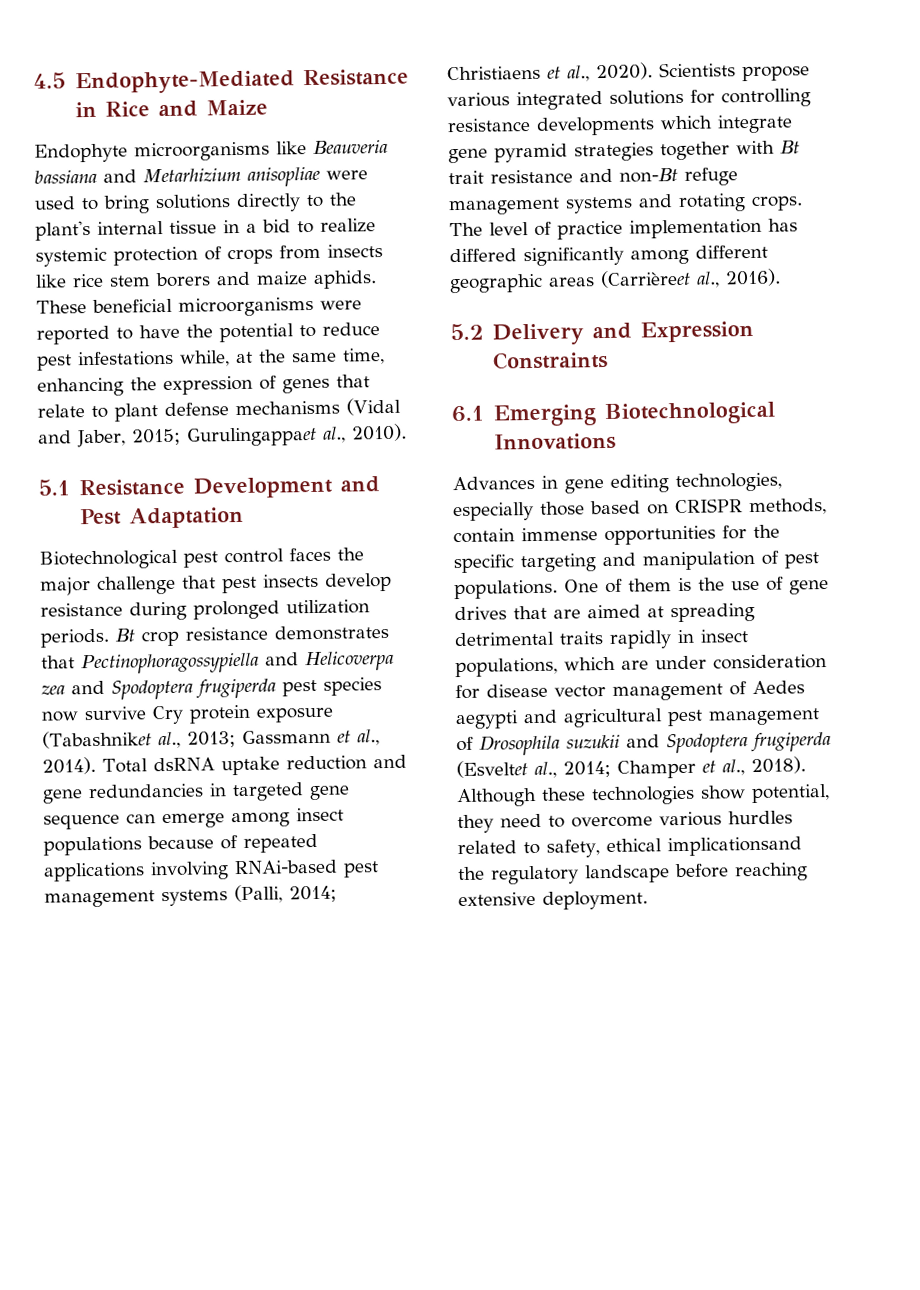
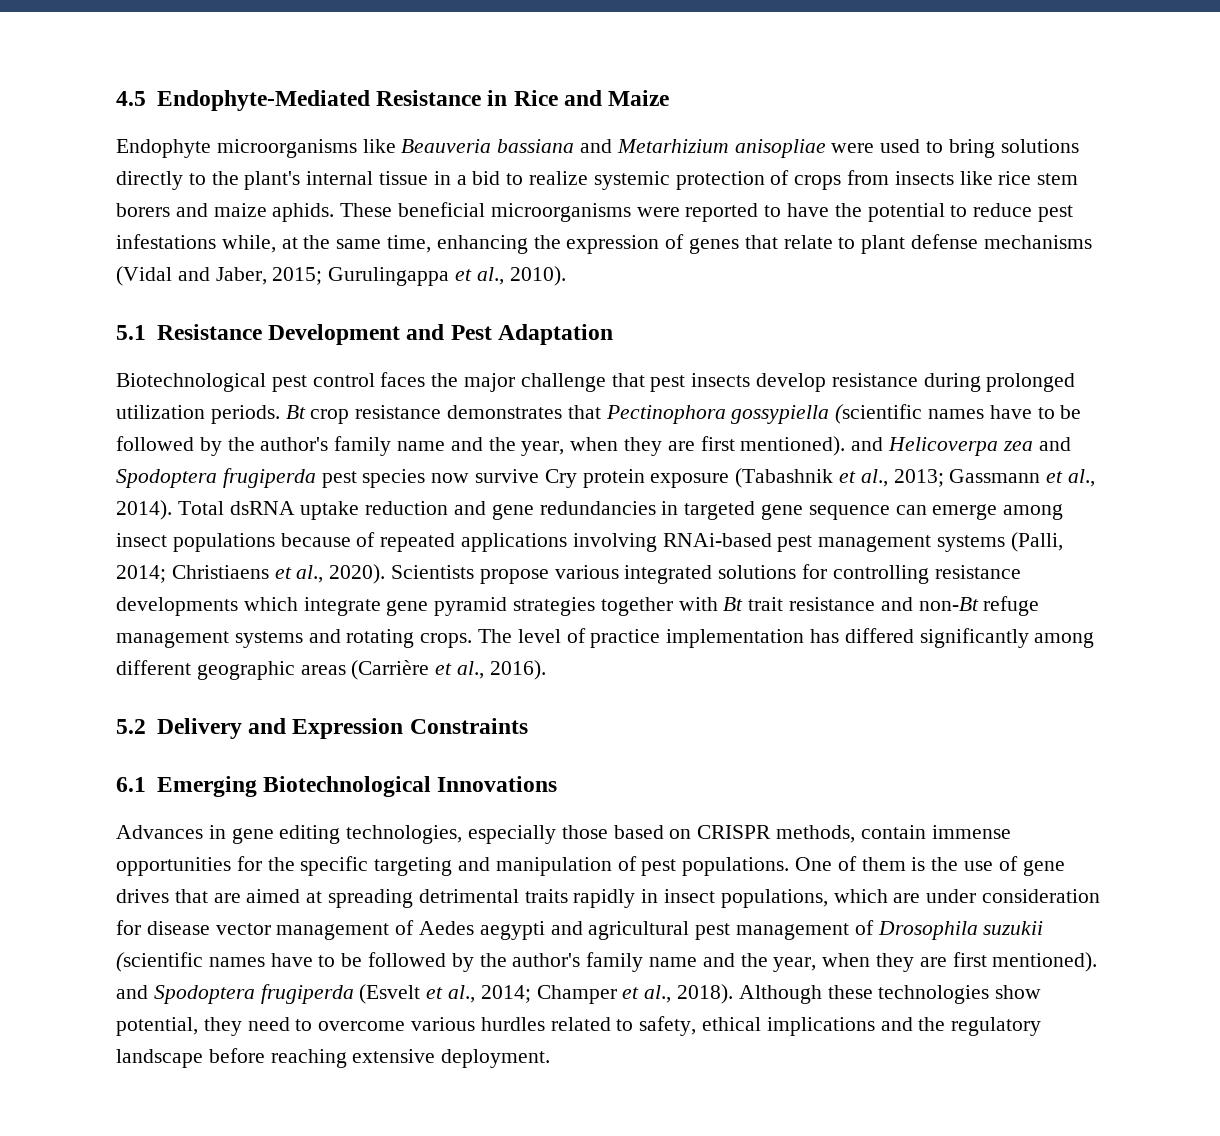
[186,426,317,447] Gurulingappaet -> [328,267,473,286] Gurulingappa et
[81,652,259,675] Pectinophoragossypiella -> [605,404,1082,424] [116,436,846,456] Pectinophora gossypiella (scientific names have to be followed by the author's family name and the year, when they are first mentioned).
[42,730,152,749] (Tabashniket -> [735,468,857,488] (Tabashnik et
[600,269,691,289] (Carrièreet -> [351,660,453,680] (Carrière et
[626,731,831,754] [456,760,528,779] and Spodoptera frugiperda (Esveltet -> [116,952,1098,972] [116,984,444,1004] (scientific names have to be followed by the author's family name and the year, when they are first mentioned). and Spodoptera frugiperda (Esvelt et
[666,836,802,857] implicationsand -> [766,1017,913,1036] implications and

